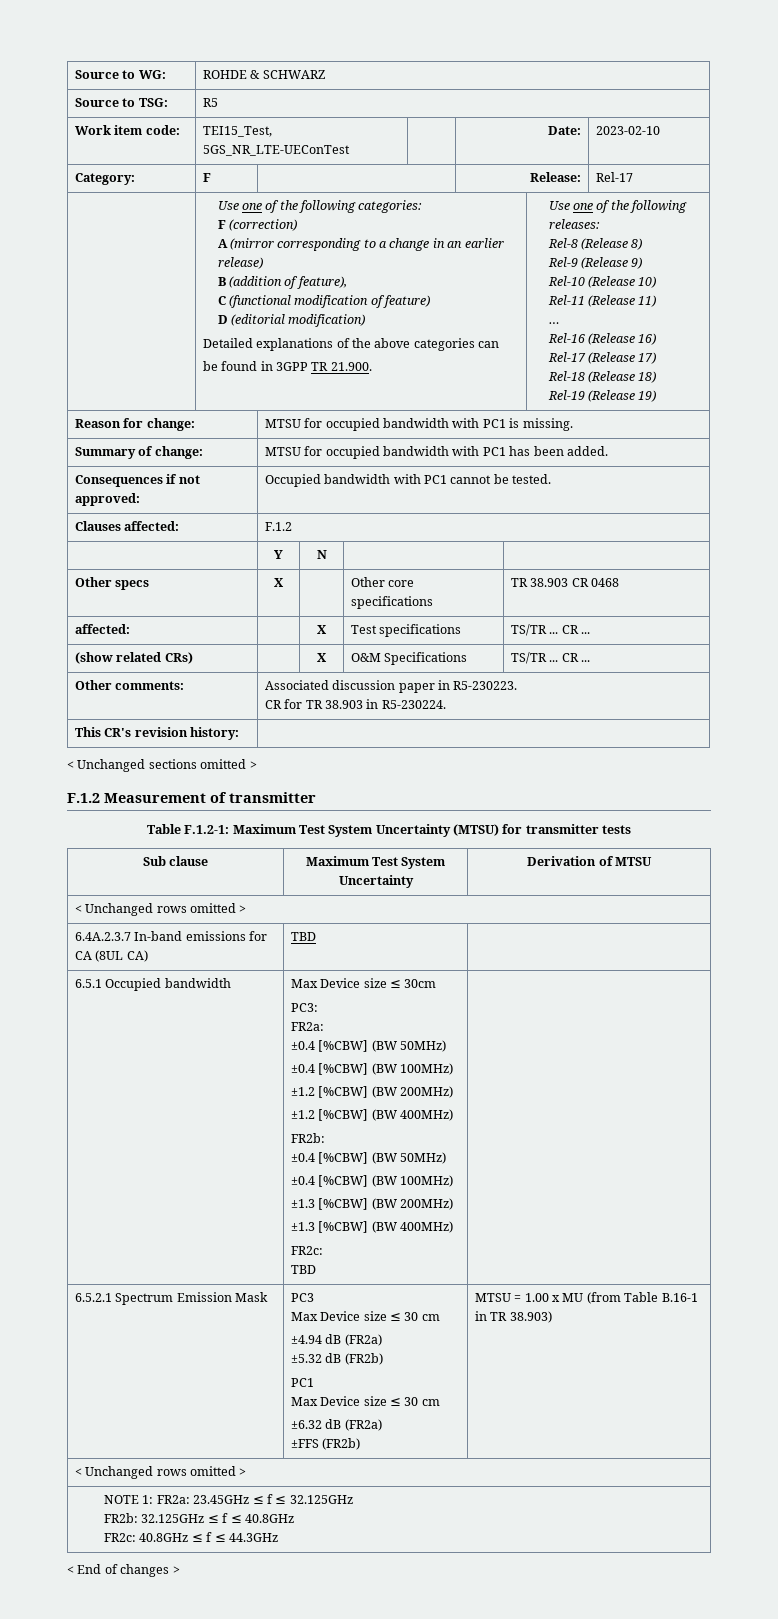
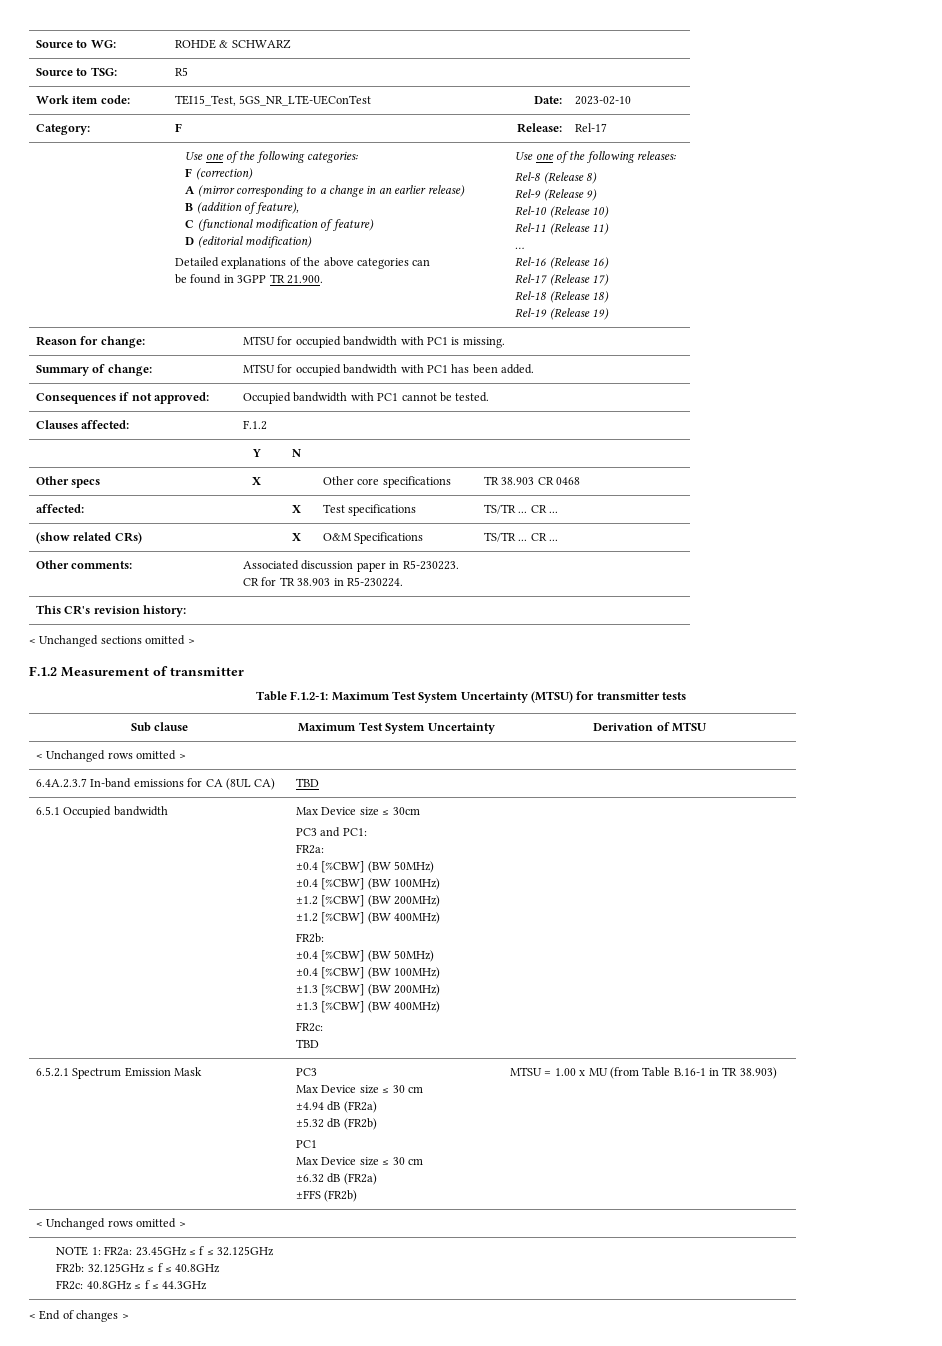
[290,1003,318,1012] PC3: -> [296,827,367,837] PC3 and PC1:

